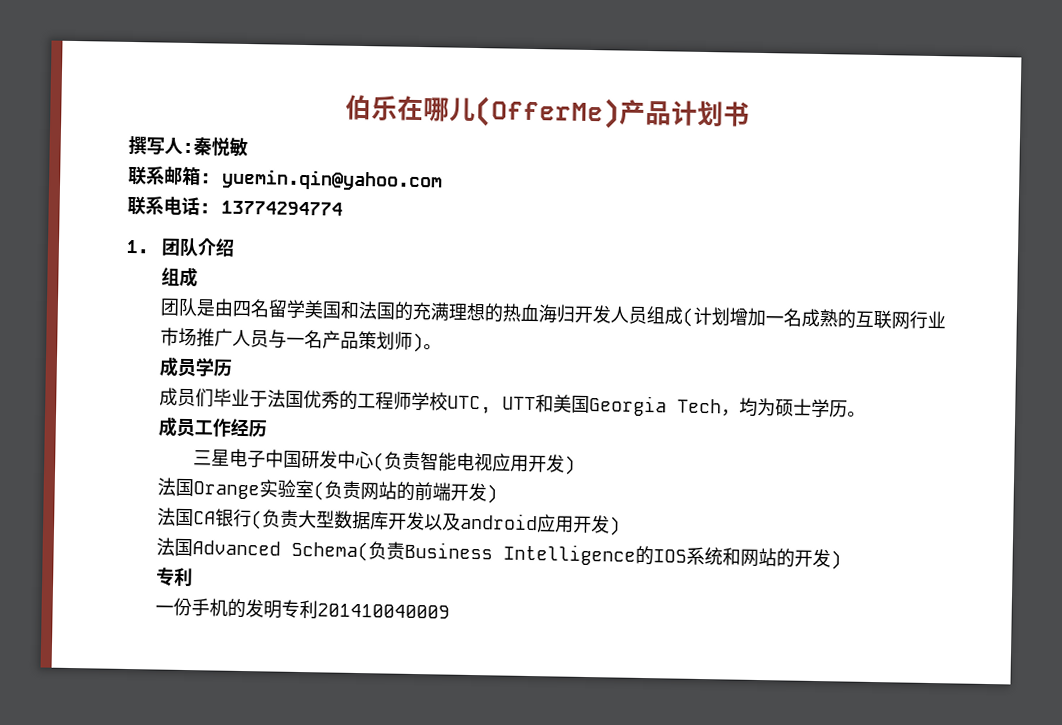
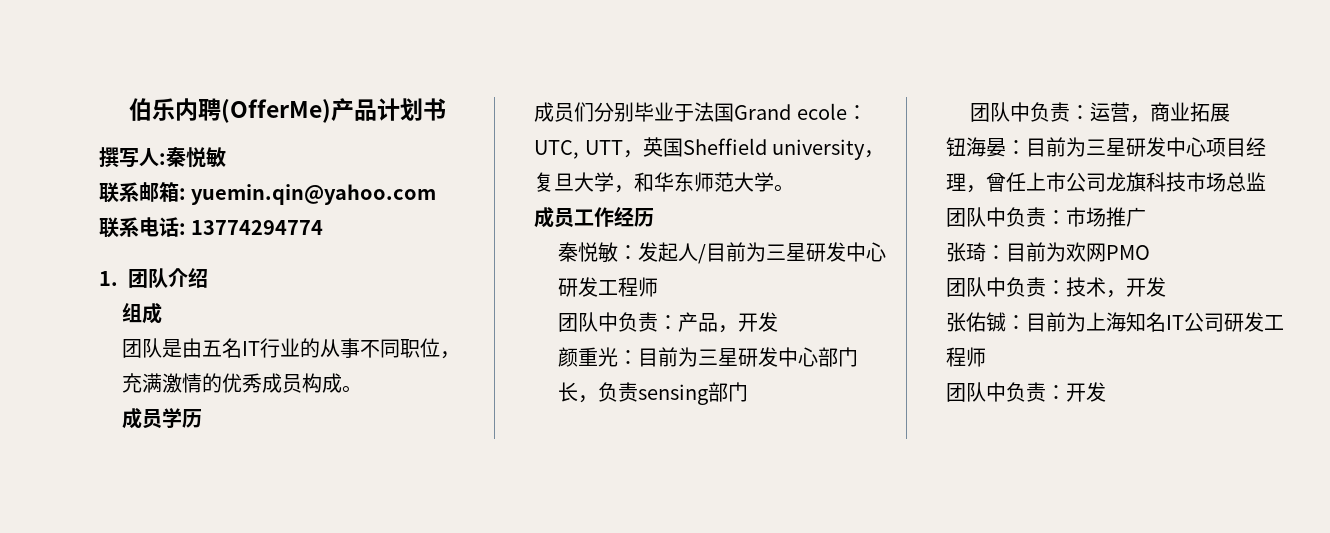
[397,95,476,122] 在哪儿 -> [175,98,221,121] 内聘
[231,299,946,330] [159,327,424,353] 四名留学美国和法国的充满理想的热血海归开发人员组成(计划增加一名成熟的互联网行业市场推广人员与一名产品策划师) -> [202,338,461,359] [122,373,343,393] 五名IT行业的从事不同职位，充满激情的优秀成员构成
(214, 398) none -> [594,102,635,122] 分别
[302,390,866,418] [157,416,267,438] [192,448,576,475] [156,477,498,504] [156,507,621,536] [155,537,842,570] [155,566,193,587] [154,597,450,619] 优秀的工程师学校UTC, UTT和美国Georgia Tech，均为硕士学历。 // 成员工作经历 // 三星电子中国研发中心(负责智能电视应用开发) // 法国Orange实验室(负责网站的前端开发) // 法国CA银行(负责大型数据库开发以及android应用开发) // 法国Advanced Schema(负责Business Intelligence的IOS系统和网站的开发) // 专利 // 一份手机的发明专利201410040009 -> [734,103,867,120] [534,137,885,160] [534,172,795,193] [534,206,655,228] [557,242,886,264] [557,277,658,297] [557,312,778,333] [557,347,858,367] [557,382,748,405] [969,102,1230,123] [946,137,1267,157] [946,172,1267,193] [946,207,1147,227] [946,242,1151,262] [946,277,1167,298] [946,312,1285,332] [946,347,987,367] [946,382,1107,402] Grand ecole：UTC, UTT，英国Sheffield university，复旦大学，和华东师范大学。 // 成员工作经历 // 秦悦敏：发起人/目前为三星研发中心研发工程师 // 团队中负责：产品，开发 // 颜重光：目前为三星研发中心部门长，负责sensing部门 // 团队中负责：运营，商业拓展 // 钮海晏：目前为三星研发中心项目经理，曾任上市公司龙旗科技市场总监 // 团队中负责：市场推广 // 张琦：目前为欢网PMO // 团队中负责：技术，开发 // 张佑铖：目前为上海知名IT公司研发工程师 // 团队中负责：开发

